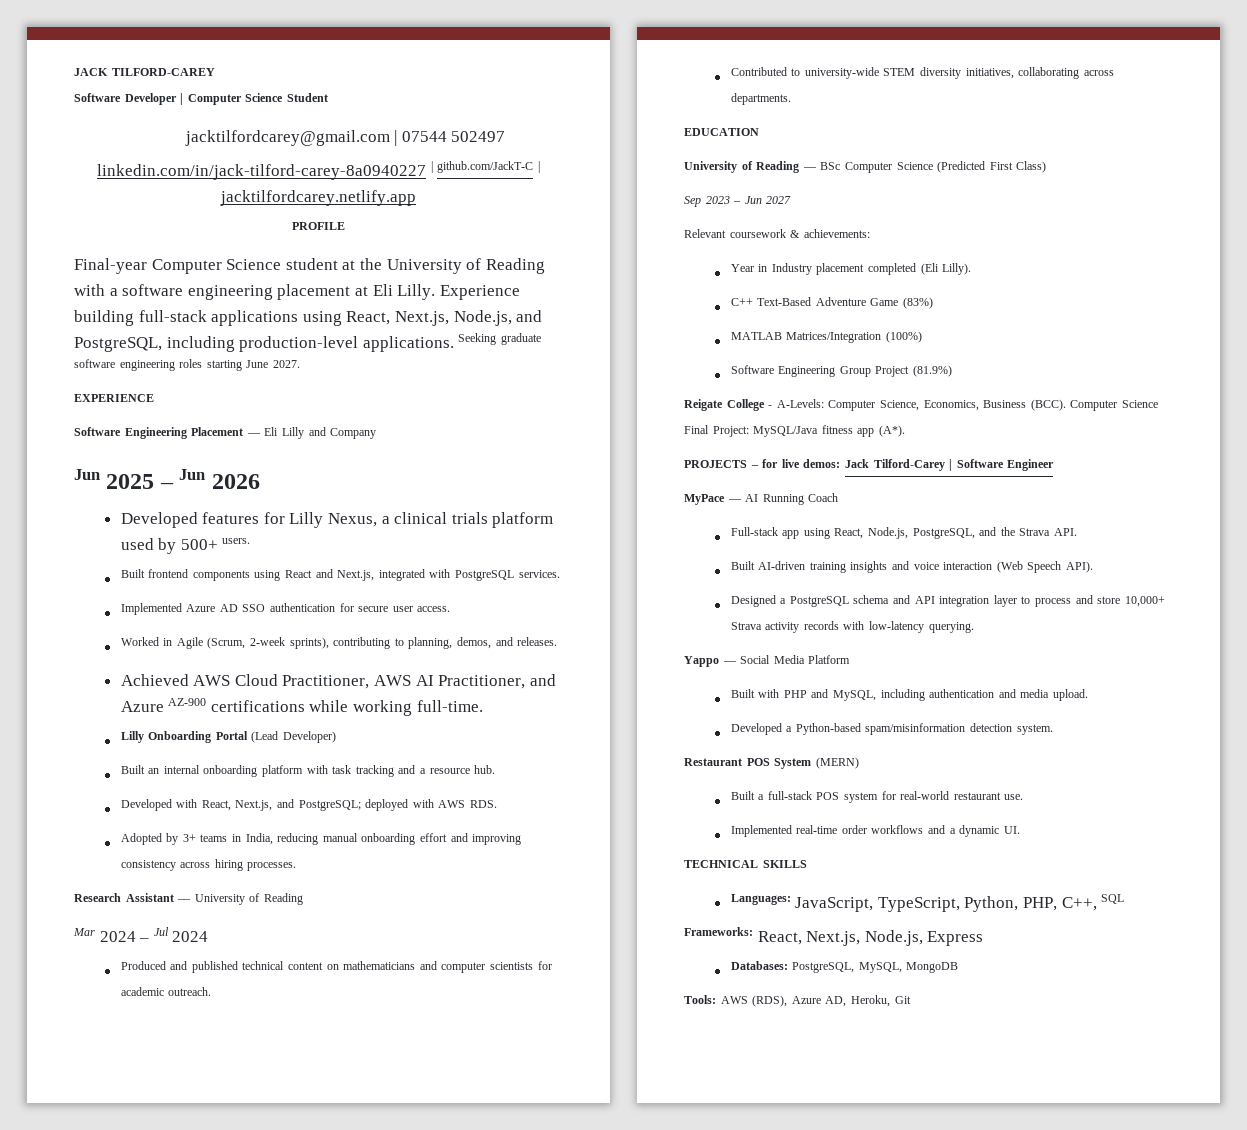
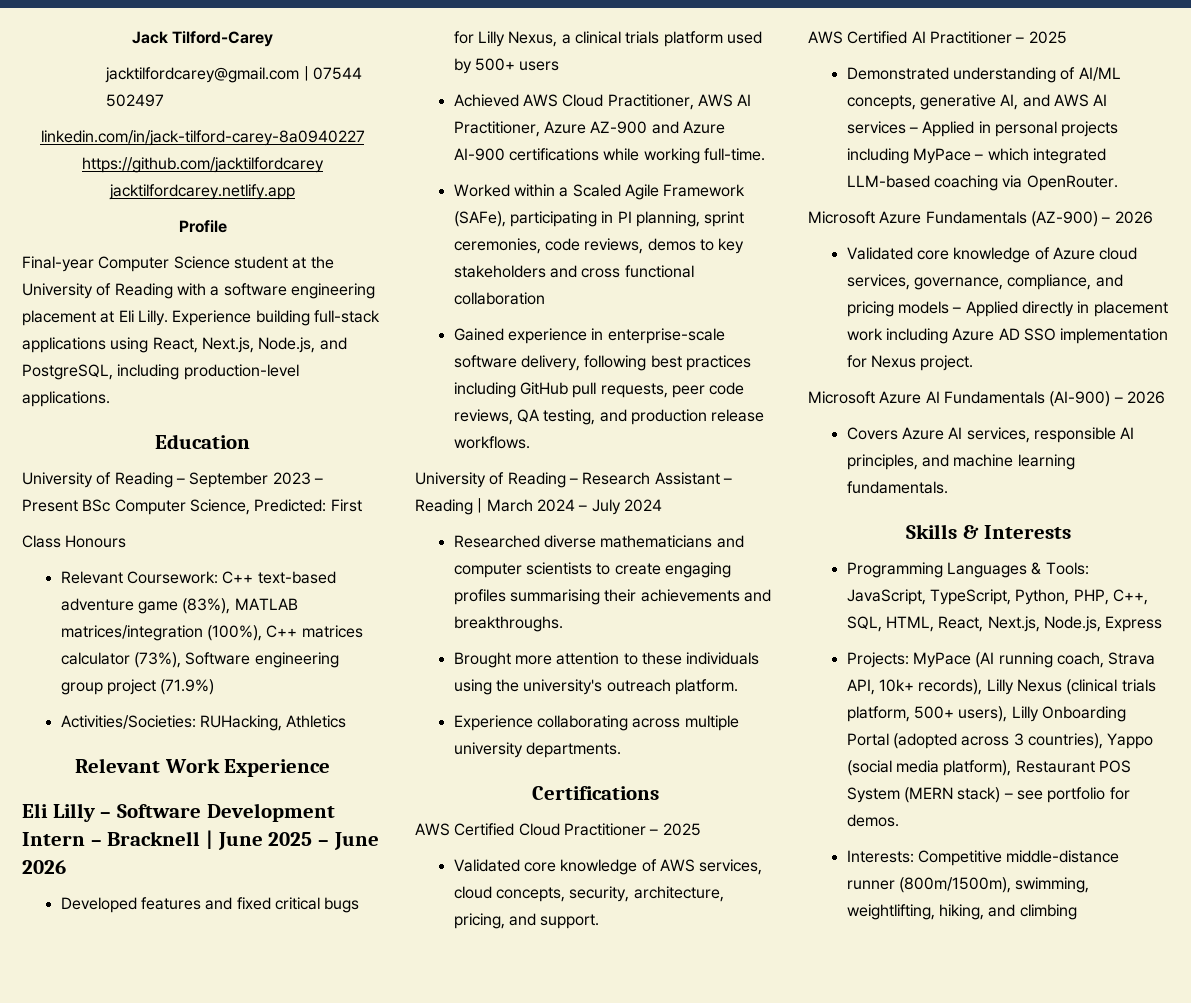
[74,68,215,76] [74,93,328,105] JACK TILFORD-CAREY // Software Developer | Computer Science Student -> [131,31,274,47] Jack Tilford-Carey
[430,161,540,173] | github.com/JackT-C | -> [82,157,324,173] https://github.com/jacktilfordcarey
[292,222,345,230] PROFILE -> [178,220,227,233] Profile
[458,333,541,345] [74,359,300,371] [74,394,154,402] [74,427,377,439] [74,469,100,480] Seeking graduate software engineering roles starting June 2027. // EXPERIENCE // Software Engineering Placement — Eli Lilly and Company // Jun -> [155,434,250,449] [22,472,323,488] [22,499,362,515] [22,535,127,548] [60,571,336,584] [60,598,298,614] [60,625,363,641] [60,652,339,668] [60,679,215,695] [60,715,347,731] [74,758,331,777] [22,803,335,822] [22,830,263,850] // Education // University of Reading – September 2023 – Present BSc Computer Science, Predicted: First // Class Honours // Relevant Coursework: C++ text-based adventure game (83%), MATLAB matrices/integration (100%), C++ matrices calculator (73%), Software engineering group project (71.9%) // Activities/Societies: RUHacking, Athletics // Relevant Work Experience // Eli Lilly – Software Development Intern – Bracknell | June
[179,469,206,480] Jun -> [333,832,379,850] June
(260, 518) none -> [205,897,360,913] and fixed critical bugs
[222,538,251,544] [120,569,560,581] [120,603,451,615] [120,637,558,649] users. // Built frontend components using React and Next.js, integrated with PostgreSQL services. // Implemented Azure AD SSO authentication for secure user access. // Worked in Agile (Scrum, 2-week sprints), contributing to planning, demos, and releases. -> [519,61,560,71] users
(526, 682) none -> [543,121,648,134] Azure AZ-900
[168,698,207,706] AZ-900 -> [453,148,505,161] AI-900
[120,731,336,743] [120,765,496,777] [120,799,497,811] [120,833,522,845] [120,859,297,871] [74,893,303,905] [73,928,95,936] Lilly Onboarding Portal (Lead Developer) // Built an internal onboarding platform with task tracking and a resource hub. // Developed with React, Next.js, and PostgreSQL; deployed with AWS RDS. // Adopted by 3+ teams in India, reducing manual onboarding effort and improving consistency across hiring processes. // Research Assistant — University of Reading // Mar -> [453,184,746,200] [453,211,745,227] [453,238,745,254] [453,265,694,278] [453,292,545,305] [453,328,725,344] [453,355,751,371] [453,382,745,398] [453,409,765,425] [453,436,530,449] [415,472,732,488] [415,498,533,515] Worked within a Scaled Agile Framework (SAFe), participating in PI planning, sprint ceremonies, code reviews, demos to key stakeholders and cross functional collaboration // Gained experience in enterprise-scale software delivery, following best practices including GitHub pull requests, peer code reviews, QA testing, and production release workflows. // University of Reading – Research Assistant – Reading | March
[153,927,169,936] Jul -> [591,499,621,515] July
[120,961,552,973] [120,987,212,996] [730,67,1114,79] [730,93,791,105] [684,128,759,136] [684,161,1047,173] [684,196,792,207] [684,229,870,238] [730,263,972,275] [730,297,933,309] [730,331,922,343] [730,365,952,377] [684,399,1158,411] [684,425,905,437] [684,459,1055,471] [684,493,839,505] [730,527,1077,539] [730,561,1093,573] [730,595,1165,607] [730,621,974,633] [684,655,851,667] [730,689,1088,701] [730,723,1053,735] [684,757,859,769] [730,791,1024,803] [730,825,1020,837] [684,860,807,868] [730,894,791,905] Produced and published technical content on mathematicians and computer scientists for academic outreach. // Contributed to university-wide STEM diversity initiatives, collaborating across departments. // EDUCATION // University of Reading — BSc Computer Science (Predicted First Class) // Sep 2023 – Jun 2027 // Relevant coursework & achievements: // Year in Industry placement completed (Eli Lilly). // C++ Text-Based Adventure Game (83%) // MATLAB Matrices/Integration (100%) // Software Engineering Group Project (81.9%) // Reigate College - A-Levels: Computer Science, Economics, Business (BCC). Computer Science Final Project: MySQL/Java fitness app (A*). // PROJECTS – for live demos: Jack Tilford-Carey | Software Engineer // MyPace — AI Running Coach // Full-stack app using React, Node.js, PostgreSQL, and the Strava API. // Built AI-driven training insights and voice interaction (Web Speech API). // Designed a PostgreSQL schema and API integration layer to process and store 10,000+ Strava activity records with low-latency querying. // Yappo — Social Media Platform // Built with PHP and MySQL, including authentication and media upload. // Developed a Python-based spam/misinformation detection system. // Restaurant POS System (MERN) // Built a full-stack POS system for real-world restaurant use. // Implemented real-time order workflows and a dynamic UI. // TECHNICAL SKILLS // Languages: -> [453,535,744,548] [453,562,731,578] [453,589,771,605] [453,616,563,632] [453,652,760,668] [453,679,738,695] [453,715,739,731] [453,742,621,758] [532,786,659,800] [415,823,701,836] [453,859,763,875] [453,886,724,902] [453,913,600,929] [808,31,1067,44] [846,67,1121,83] [846,94,1108,110] [846,121,1119,137] [846,148,1106,164] [846,175,1118,191] [808,211,1153,227] [846,247,1138,263] [846,274,1123,290] [846,301,1168,317] [846,328,1169,344] [846,355,974,371] [808,391,1165,407] [846,427,1135,443] [846,454,1075,470] [846,481,948,494] [905,524,1072,539] [846,562,1089,578] Researched diverse mathematicians and computer scientists to create engaging profiles summarising their achievements and breakthroughs. // Brought more attention to these individuals using the university's outreach platform. // Experience collaborating across multiple university departments. // Certifications // AWS Certified Cloud Practitioner – 2025 // Validated core knowledge of AWS services, cloud concepts, security, architecture, pricing, and support. // AWS Certified AI Practitioner – 2025 // Demonstrated understanding of AI/ML concepts, generative AI, and AWS AI services – Applied in personal projects including MyPace – which integrated LLM-based coaching via OpenRouter. // Microsoft Azure Fundamentals (AZ-900) – 2026 // Validated core knowledge of Azure cloud services, governance, compliance, and pricing models – Applied directly in placement work including Azure AD SSO implementation for Nexus project. // Microsoft Azure AI Fundamentals (AI-900) – 2026 // Covers Azure AI services, responsible AI principles, and machine learning fundamentals. // Skills & Interests // Programming Languages & Tools:
[1101,894,1125,904] [684,927,753,936] SQL // Frameworks: -> [846,616,934,632] SQL, HTML,
[730,961,959,973] [684,995,911,1007] Databases: PostgreSQL, MySQL, MongoDB // Tools: AWS (RDS), Azure AD, Heroku, Git -> [846,652,1156,668] [846,679,1156,695] [846,706,1126,722] [846,733,1154,749] [846,760,1131,776] [846,787,1130,803] [846,814,899,827] [846,850,1120,866] [846,877,1090,893] [846,904,1077,920] Projects: MyPace (AI running coach, Strava API, 10k+ records), Lilly Nexus (clinical trials platform, 500+ users), Lilly Onboarding Portal (adopted across 3 countries), Yappo (social media platform), Restaurant POS System (MERN stack) – see portfolio for demos. // Interests: Competitive middle-distance runner (800m/1500m), swimming, weightlifting, hiking, and climbing

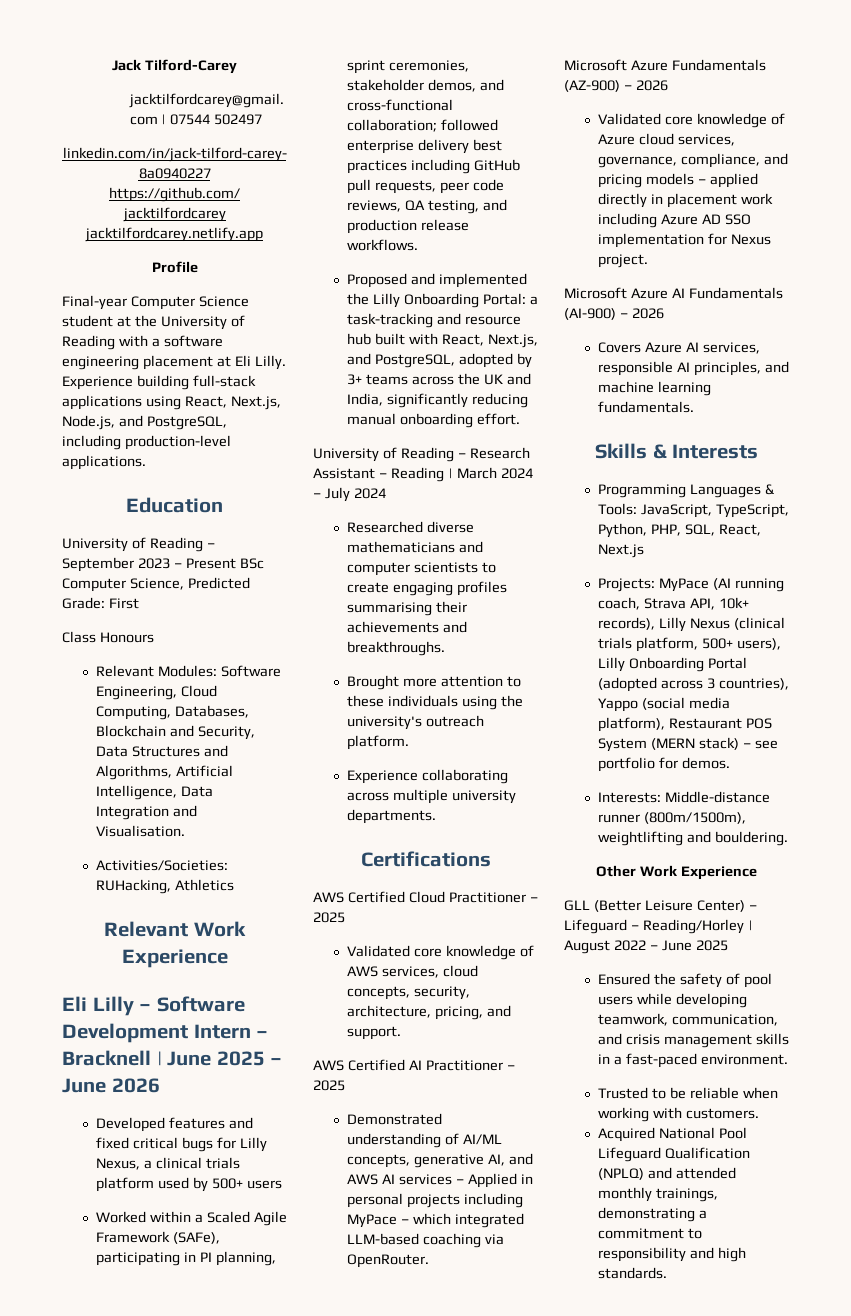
[254,499,327,512] Predicted: -> [187,577,250,589] [62,597,105,609] Predicted Grade:
[126,571,336,584] [60,598,298,614] [60,625,363,641] [60,652,339,668] [60,679,215,695] Coursework: C++ text-based adventure game (83%), MATLAB matrices/integration (100%), C++ matrices calculator (73%), Software engineering group project (71.9%) -> [157,665,281,677] [95,685,217,700] [95,705,249,720] [95,725,255,740] [95,745,228,757] [95,765,233,780] [95,785,213,800] [95,805,197,820] [95,825,185,837] Modules: Software Engineering, Cloud Computing, Databases, Blockchain and Security, Data Structures and Algorithms, Artificial Intelligence, Data Integration and Visualisation.
[453,94,752,110] [453,121,725,137] [453,148,765,164] // Achieved AWS Cloud Practitioner, AWS AI Practitioner, Azure AZ-900 and Azure AI-900 certifications while working full-time. -> (282, 1184) none
[544,238,745,254] [453,265,694,278] [453,292,545,305] [453,328,725,344] [453,355,647,371] code reviews, demos to key stakeholders and cross functional collaboration // Gained experience in enterprise-scale software delivery, following -> [346,79,504,92] [346,99,453,111] [346,119,498,132] [346,139,469,154] stakeholder demos, and cross-functional collaboration; followed enterprise delivery
(530, 442) none -> [346,273,527,288] [346,293,538,308] [346,313,521,328] [346,333,538,348] [346,353,532,368] [346,373,531,385] [346,393,528,408] [346,413,520,428] // Proposed and implemented the Lilly Onboarding Portal: a task-tracking and resource hub built with React, Next.js, and PostgreSQL, adopted by 3+ teams across the UK and India, significantly reducing manual onboarding effort.
[965,301,1018,317] Applied -> [709,173,758,188] applied
[1112,589,1148,605] [846,616,1163,632] C++, SQL, HTML, React, Next.js, Node.js, Express -> [684,524,761,536] [597,544,644,558] SQL, React, Next.js
[917,850,1120,866] [846,877,1090,893] [846,904,1077,920] Competitive middle-distance runner (800m/1500m), swimming, weightlifting, hiking, and climbing -> [664,791,770,803] [597,812,746,824] [597,831,788,846] [596,865,757,880] [564,900,757,912] [564,919,753,934] [564,940,728,954] [597,973,772,988] [597,993,747,1008] [597,1013,778,1026] [597,1033,789,1048] [597,1053,788,1068] [597,1087,778,1099] [597,1107,759,1122] [597,1127,747,1142] [597,1147,750,1162] [597,1167,736,1180] [597,1187,718,1202] [597,1207,707,1222] [597,1228,702,1239] [597,1247,746,1262] [597,1267,667,1279] Middle-distance runner (800m/1500m), weightlifting and bouldering. // Other Work Experience // GLL (Better Leisure Center) – Lifeguard – Reading/Horley | August 2022 – June 2025 // Ensured the safety of pool users while developing teamwork, communication, and crisis management skills in a fast-paced environment. // Trusted to be reliable when working with customers. // Acquired National Pool Lifeguard Qualification (NPLQ) and attended monthly trainings, demonstrating a commitment to responsibility and high standards.

